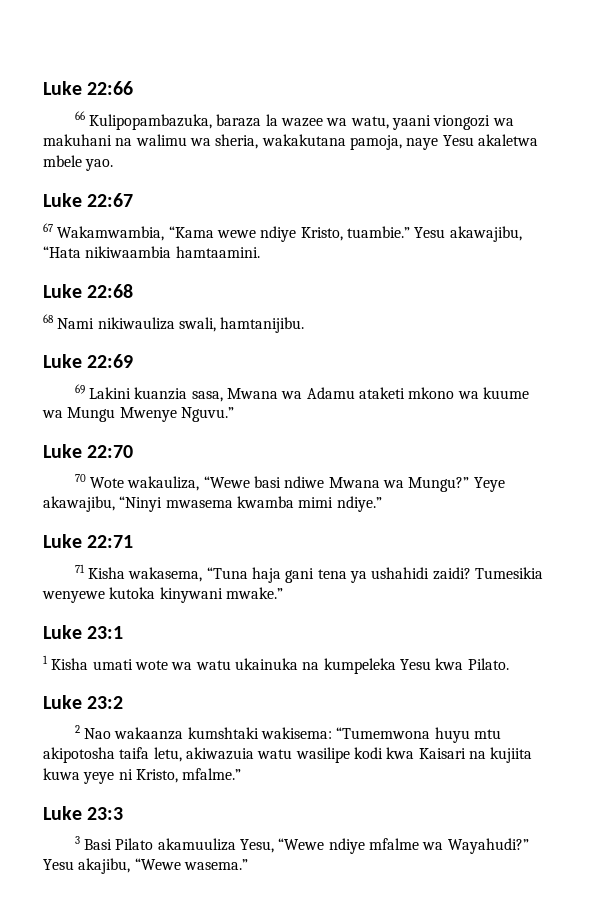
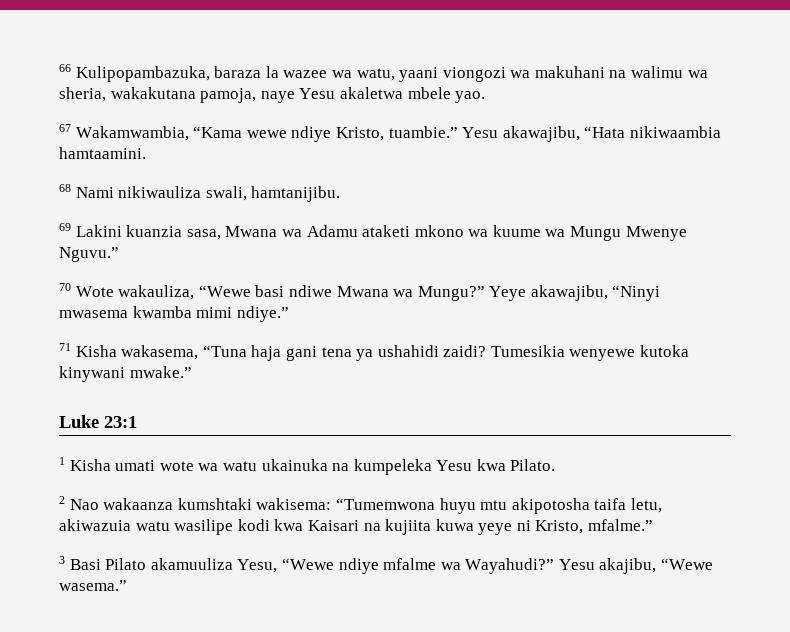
[43,81,134,95] Luke 22:66 // -> (59, 68) none
[43,193,134,207] // Luke 22:67 -> (486, 97) none
[43,284,134,298] // Luke 22:68 -> (146, 153) none
[43,354,134,368] // Luke 22:69 -> (341, 194) none
[43,444,134,458] // Luke 22:70 -> (119, 254) none
[43,534,134,548] // Luke 22:71 -> (289, 314) none
[43,695,124,709] // Luke 23:2 -> (556, 465) none
[43,806,124,820] // Luke 23:3 -> (654, 525) none

